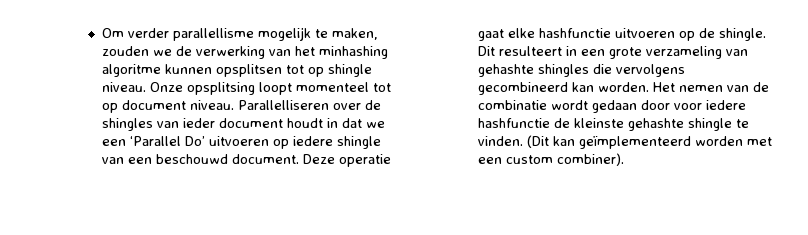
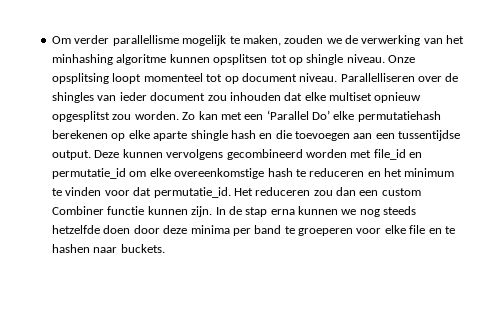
[287,118,386,128] [102,136,382,149] [102,154,392,167] [478,28,767,41] [478,46,749,59] [478,64,686,77] [478,82,770,95] [478,100,747,113] [478,118,750,131] [478,135,773,149] [478,153,625,166] houdt in dat we een ‘Parallel Do’ uitvoeren op iedere shingle van een beschouwd document. Deze operatie gaat elke hashfunctie uitvoeren op de shingle. Dit resulteert in een grote verzameling van gehashte shingles die vervolgens gecombineerd kan worden. Het nemen van de combinatie wordt gedaan door voor iedere hashfunctie de kleinste gehashte shingle te vinden. (Dit kan geïmplementeerd worden met een custom combiner). -> [207,92,422,103] [52,110,441,122] [52,130,461,141] [52,149,423,160] [52,168,455,179] [52,187,421,198] [52,206,417,217] [52,225,455,236] [52,244,165,253] zou inhouden dat elke multiset opnieuw opgesplitst zou worden. Zo kan met een ‘Parallel Do’ elke permutatiehash berekenen op elke aparte shingle hash en die toevoegen aan een tussentijdse output. Deze kunnen vervolgens gecombineerd worden met file_id en permutatie_id om elke overeenkomstige hash te reduceren en het minimum te vinden voor dat permutatie_id. Het reduceren zou dan een custom Combiner functie kunnen zijn. In de stap erna kunnen we nog steeds hetzelfde doen door deze minima per band te groeperen voor elke file en te hashen naar buckets.

